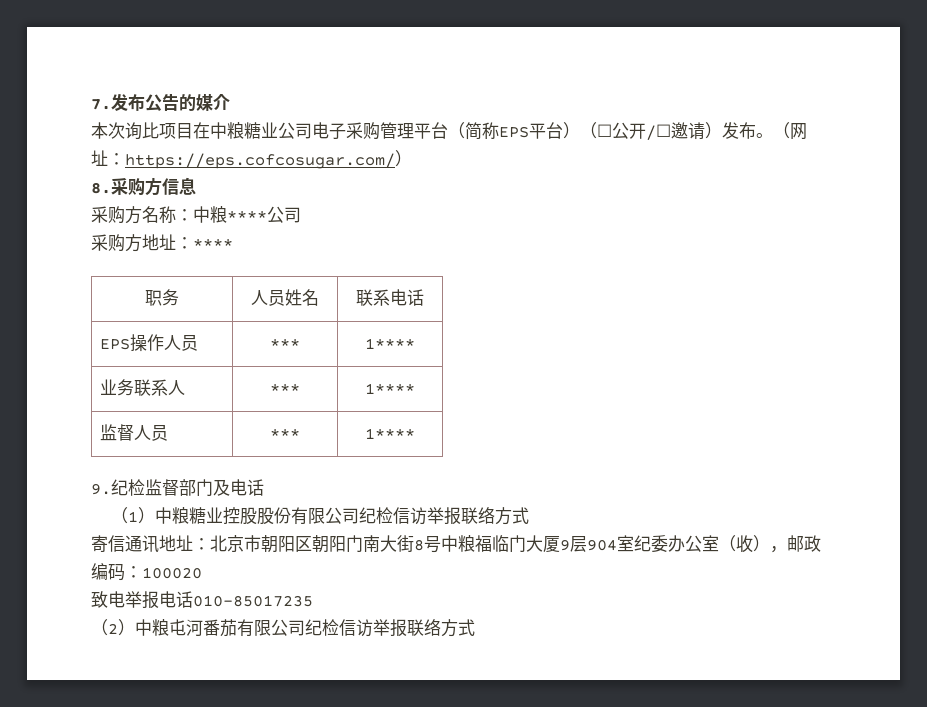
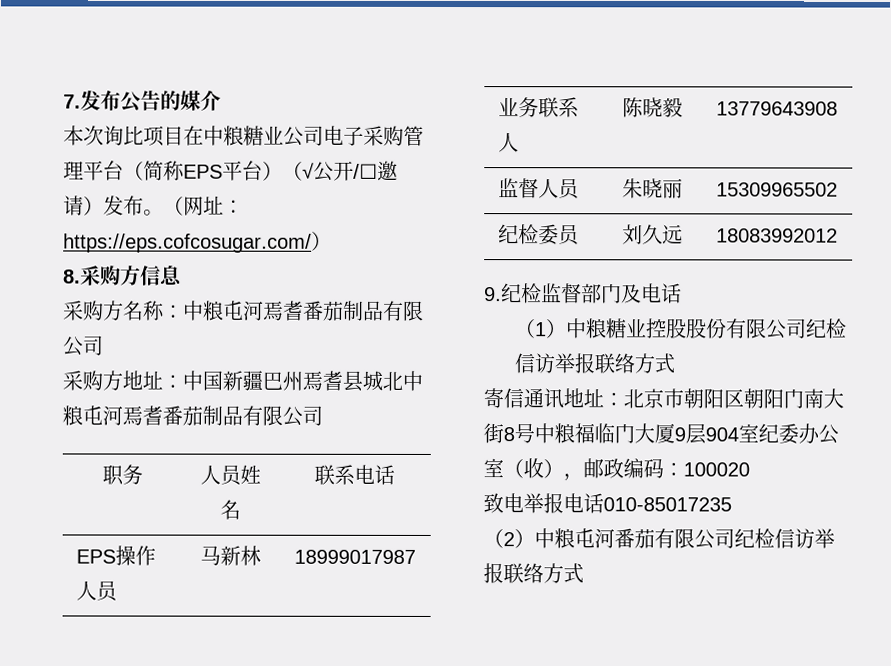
[597,124,612,137] ☐ -> [302,162,314,179] √
[227,210,267,221] **** -> [223,300,424,321] 屯河焉耆番茄制品有限
[193,238,233,249] **** -> [182,370,423,392] [62,405,323,427] 中国新疆巴州焉耆县城北中粮屯河焉耆番茄制品有限公司
[270,338,300,349] [365,338,415,349] *** | 1**** -> [199,545,261,566] [293,549,416,564] 马新林 | 18999017987
[270,383,300,394] [365,383,415,394] *** | 1**** -> [621,97,683,118] [715,101,838,116] 陈晓毅 | 13779643908
[270,428,300,439] [365,428,415,439] *** | 1**** -> [621,178,683,199] [715,182,838,197] [498,224,582,246] [621,224,683,245] [715,228,838,243] 朱晓丽 | 15309965502 // 纪检委员 | 刘久远 | 18083992012

